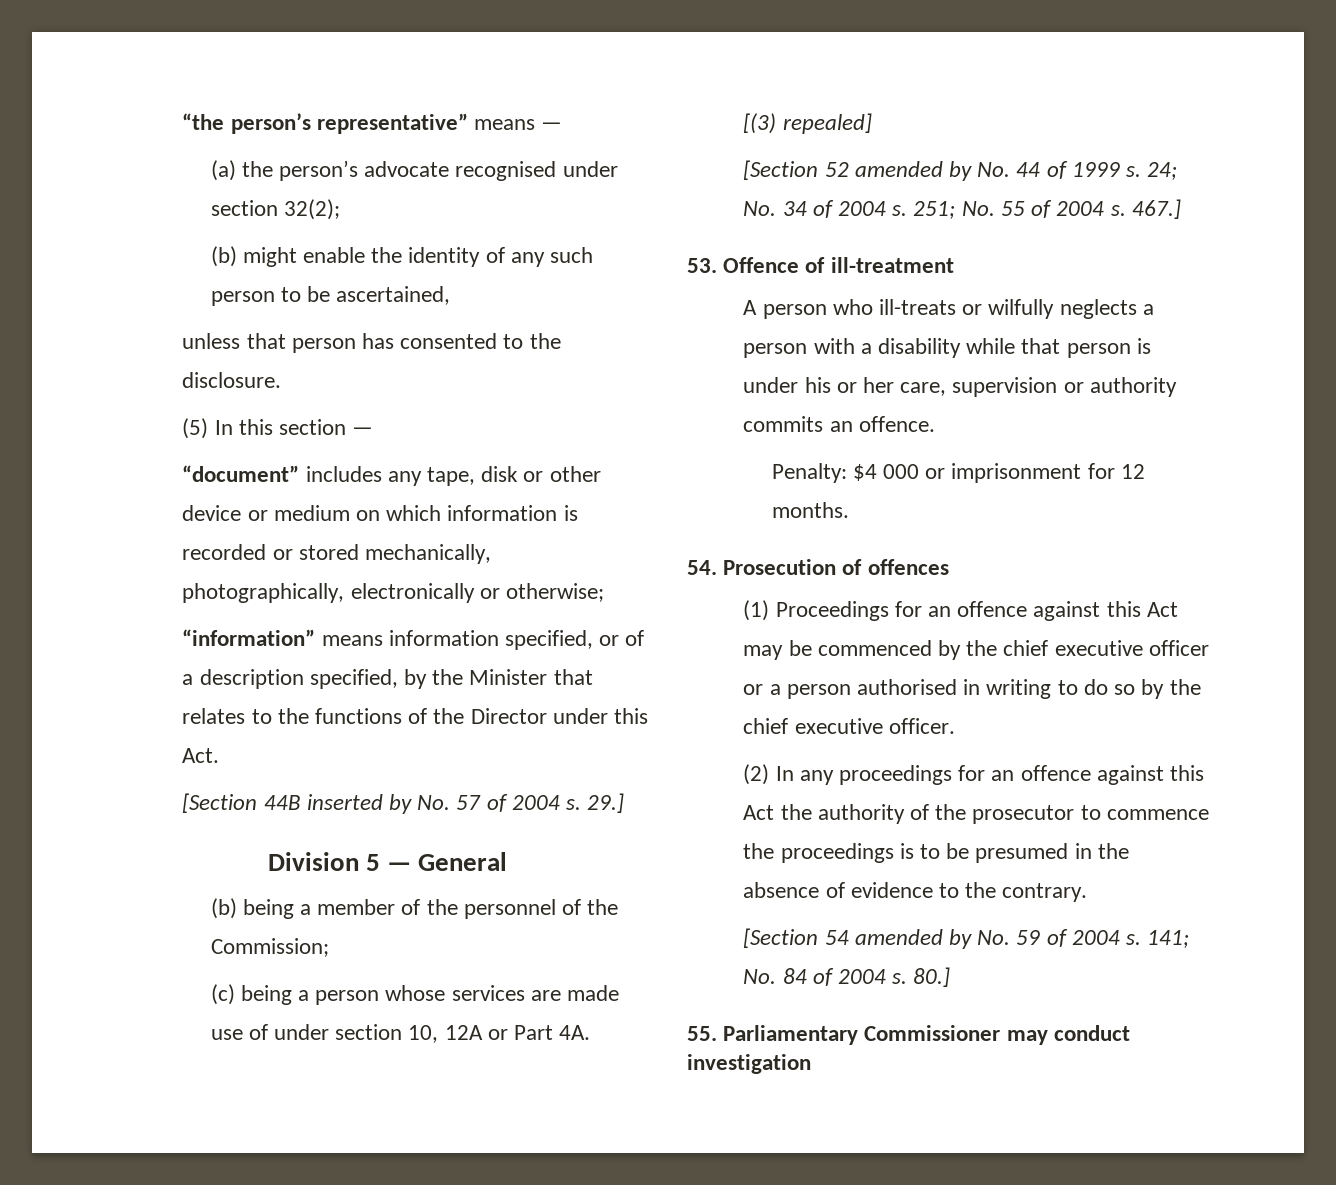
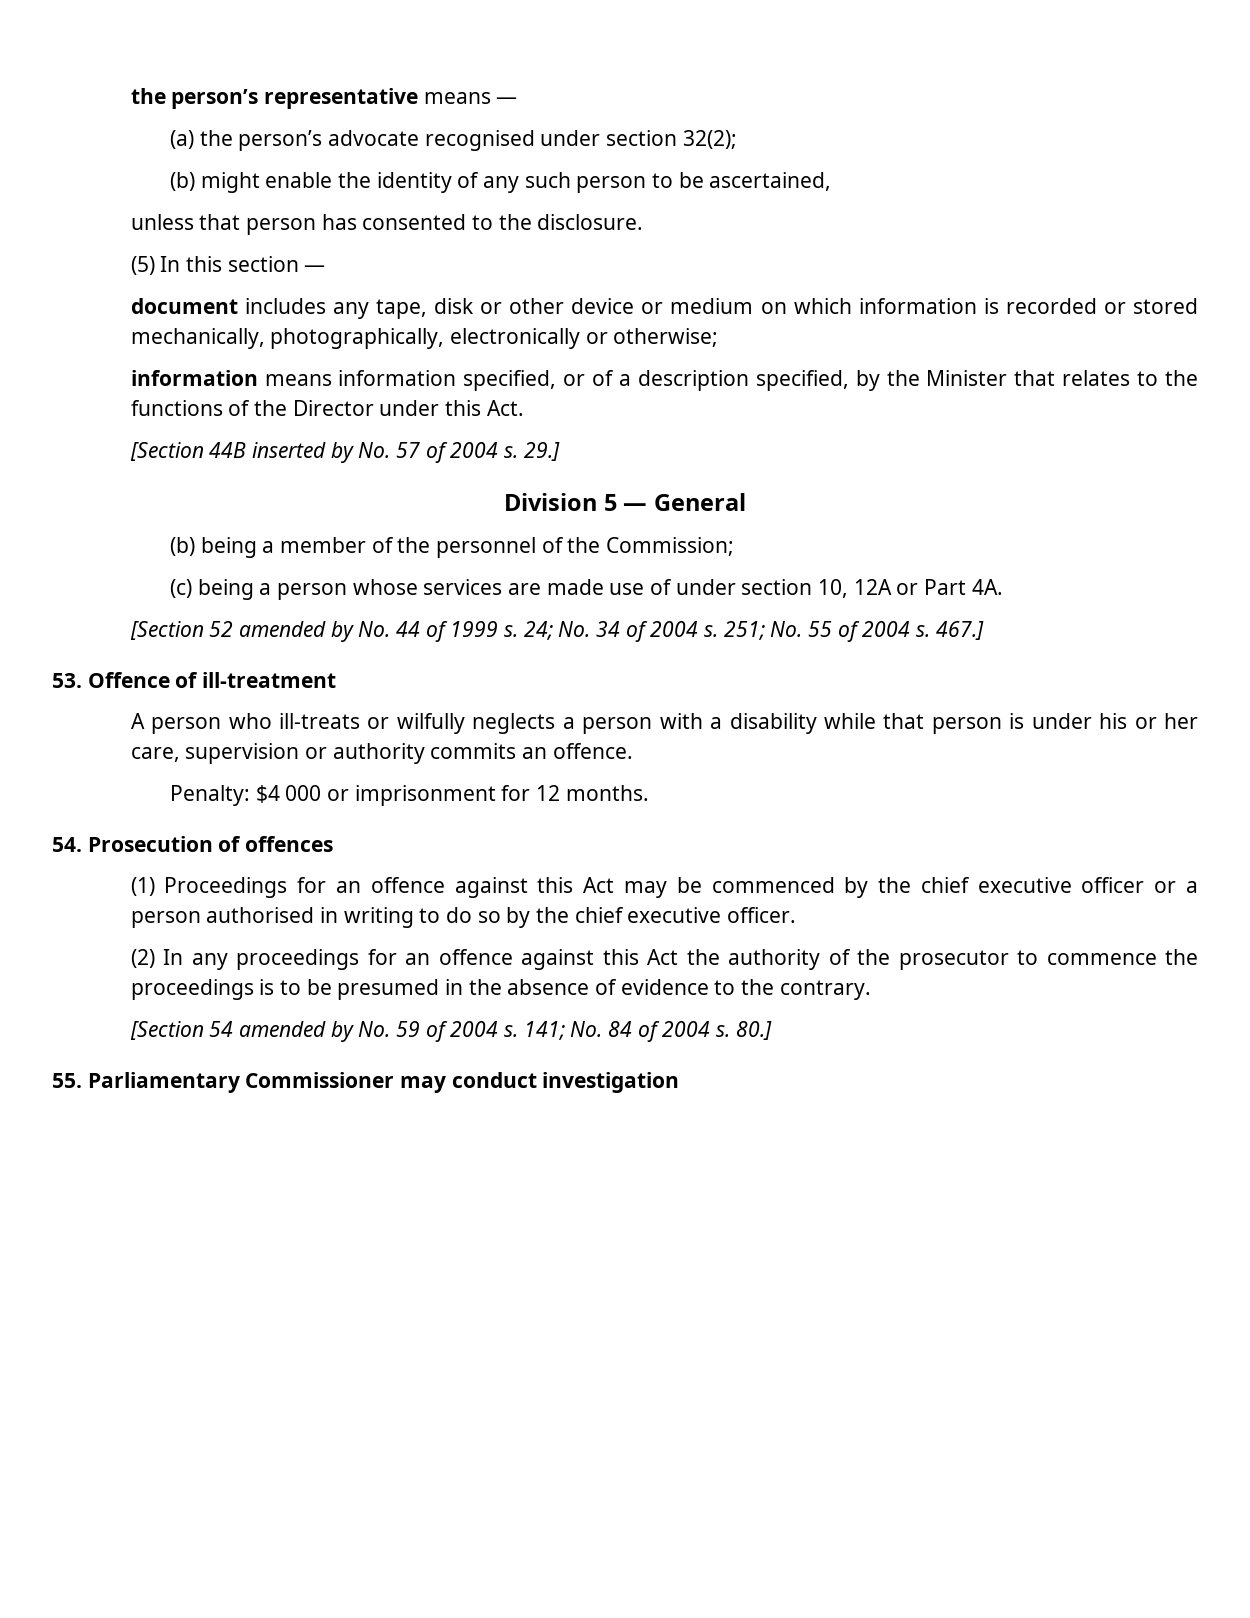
[182,113,468,134] “the person’s representative” -> [130,88,419,109] the person’s representative
[182,465,300,482] “document” -> [130,298,238,314] document
[182,629,316,646] “information” -> [130,370,258,386] information
[743,113,872,134] // [(3) repealed] -> (1003, 587) none

